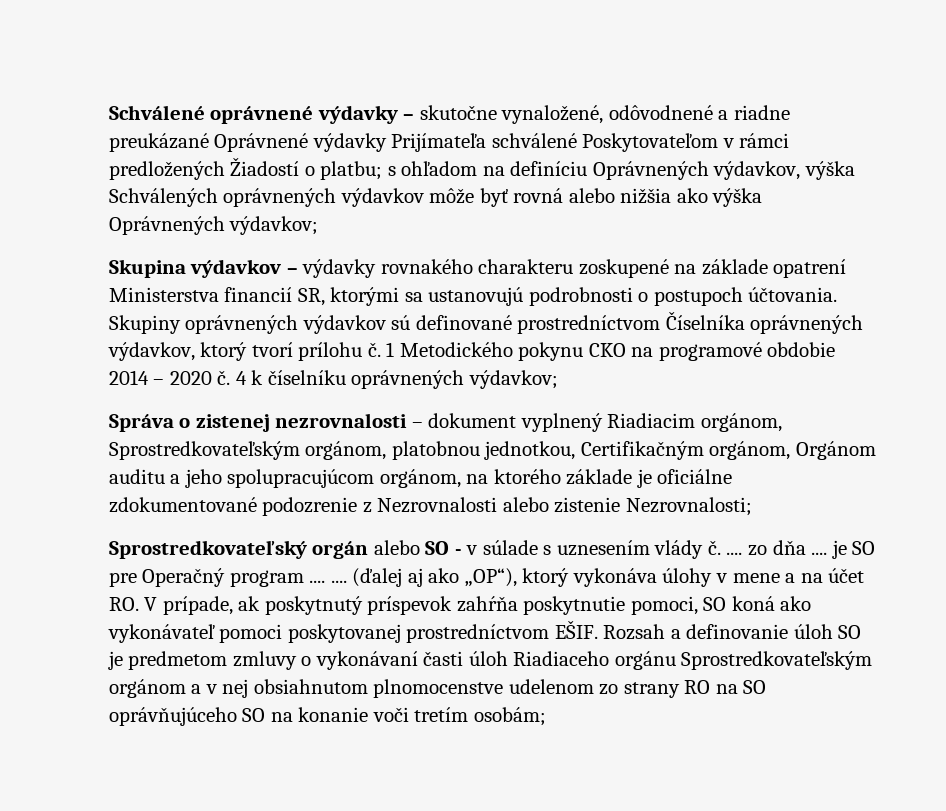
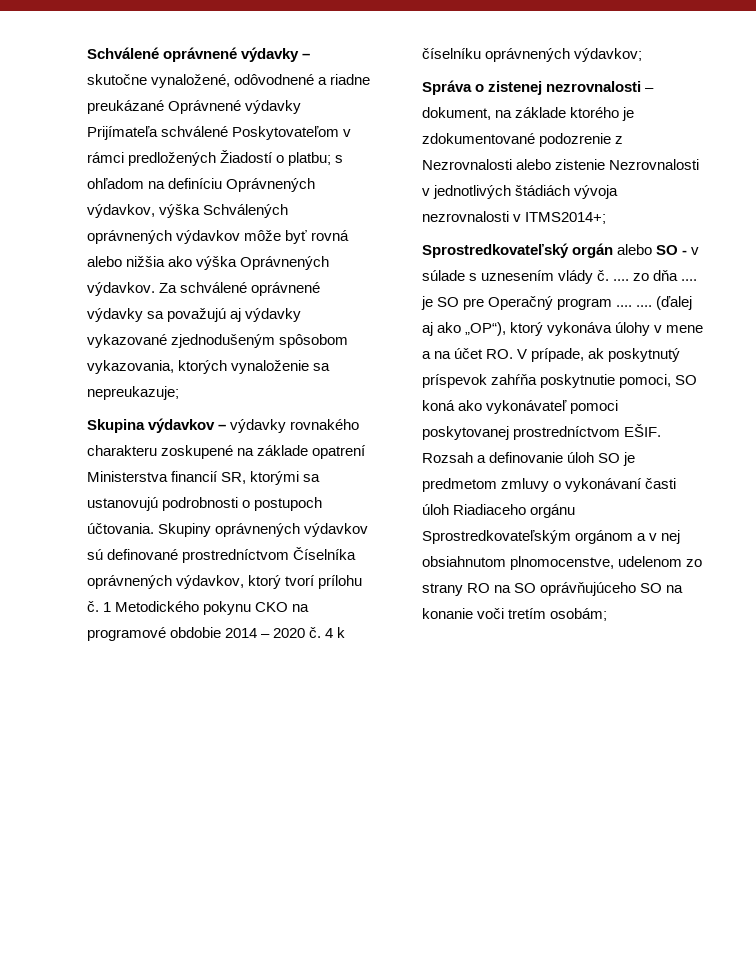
[229,216,319,235] výdavkov; -> [87,282,321,296] [87,308,302,322] [87,334,349,348] [87,360,331,374] [87,386,180,400] výdavkov. Za schválené oprávnené výdavky sa považujú aj výdavky vykazované zjednodušeným spôsobom vykazovania, ktorých vynaloženie sa nepreukazuje;
[428,413,782,432] [108,441,876,460] [108,469,733,488] dokument vyplnený Riadiacim orgánom, Sprostredkovateľským orgánom, platobnou jednotkou, Certifikačným orgánom, Orgánom auditu a jeho spolupracujúcom orgánom, na ktorého základe je oficiálne -> [422,107,635,121] dokument, na základe ktorého je
[625,497,752,516] Nezrovnalosti; -> [609,159,700,170] [422,185,619,199] [422,211,607,224] Nezrovnalosti v jednotlivých štádiách vývoja nezrovnalosti v ITMS2014+;
[373,679,504,698] plnomocenstve -> [510,556,615,570] plnomocenstve,

